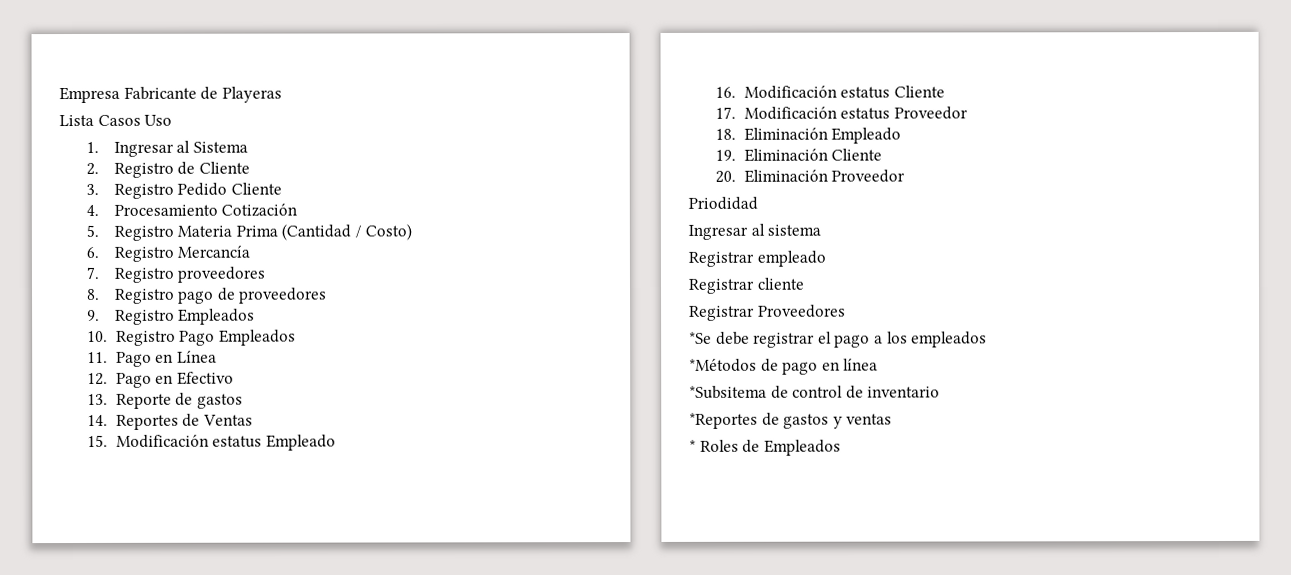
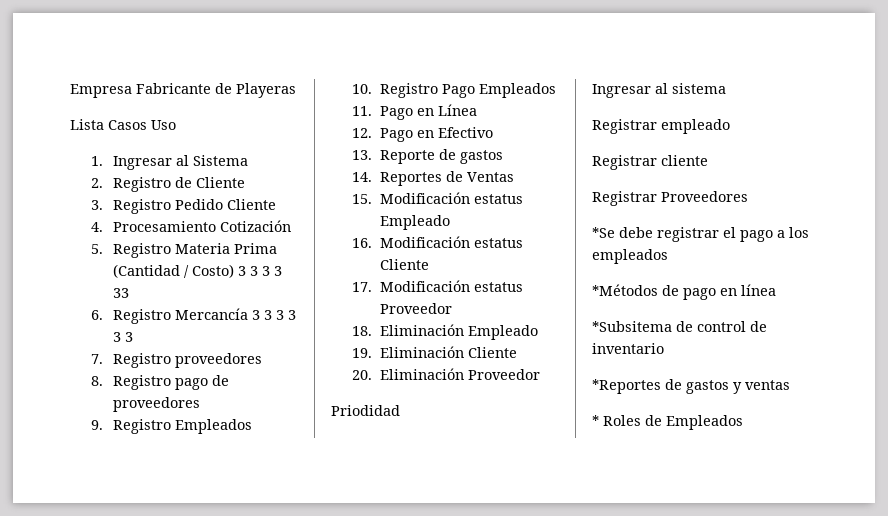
[86,245,251,262] // 6. Registro Mercancía -> [237,266,282,276] [112,288,129,298] [91,308,296,324] [112,332,133,342] 3 3 3 3 33 // 6. Registro Mercancía 3 3 3 3 3 3

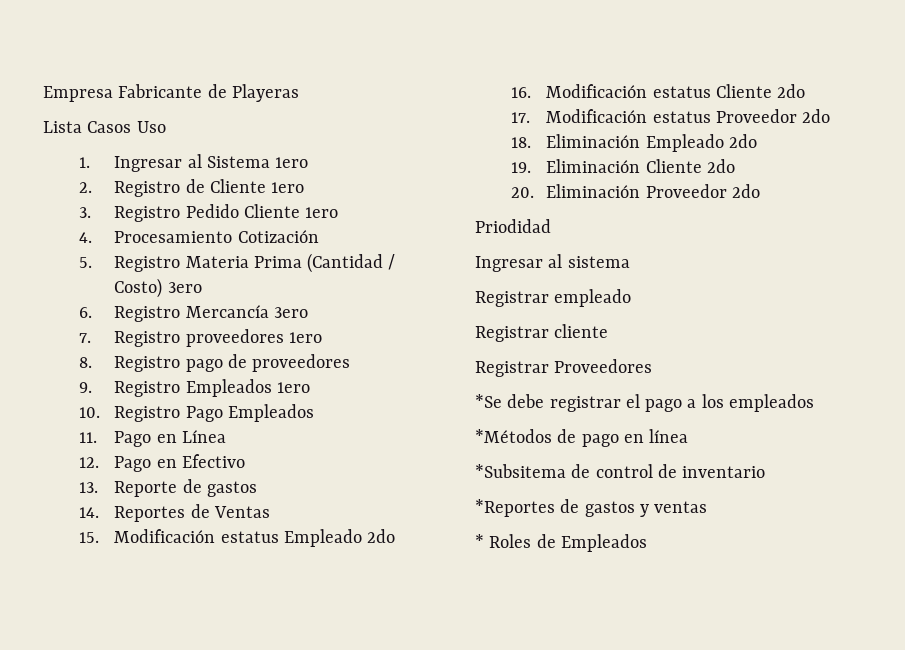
(248, 160) none -> [275,157,309,168] 1ero
(245, 182) none -> [271,182,305,193] 1ero
(276, 204) none -> [305,207,339,218] 1ero
[237,266,282,276] [112,288,129,298] [91,308,296,324] [112,332,133,342] 3 3 3 3 33 // 6. Registro Mercancía 3 3 3 3 3 3 -> [167,282,202,293] [78,305,308,322] 3ero // 6. Registro Mercancía 3ero
(262, 360) none -> [288,332,322,343] 1ero
(252, 426) none -> [276,382,310,393] 1ero
(450, 222) none -> [367,529,396,543] 2do
(429, 264) none -> [777,84,806,98] 2do
(452, 308) none -> [802,109,831,123] 2do
(538, 332) none -> [728,134,757,148] 2do
(517, 352) none -> [706,159,735,173] 2do
(540, 374) none -> [731,184,760,198] 2do

